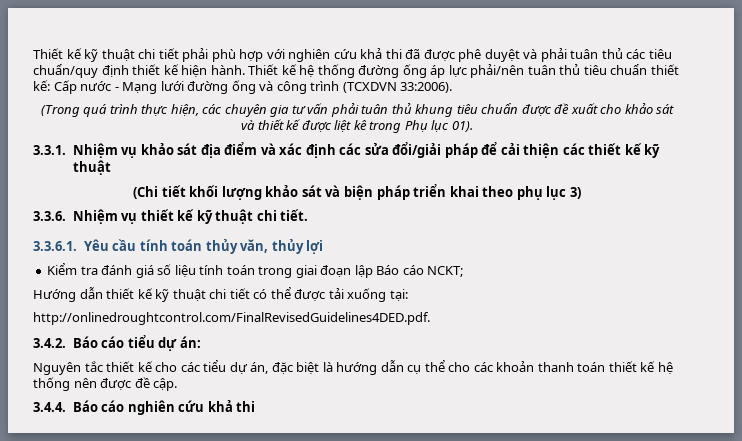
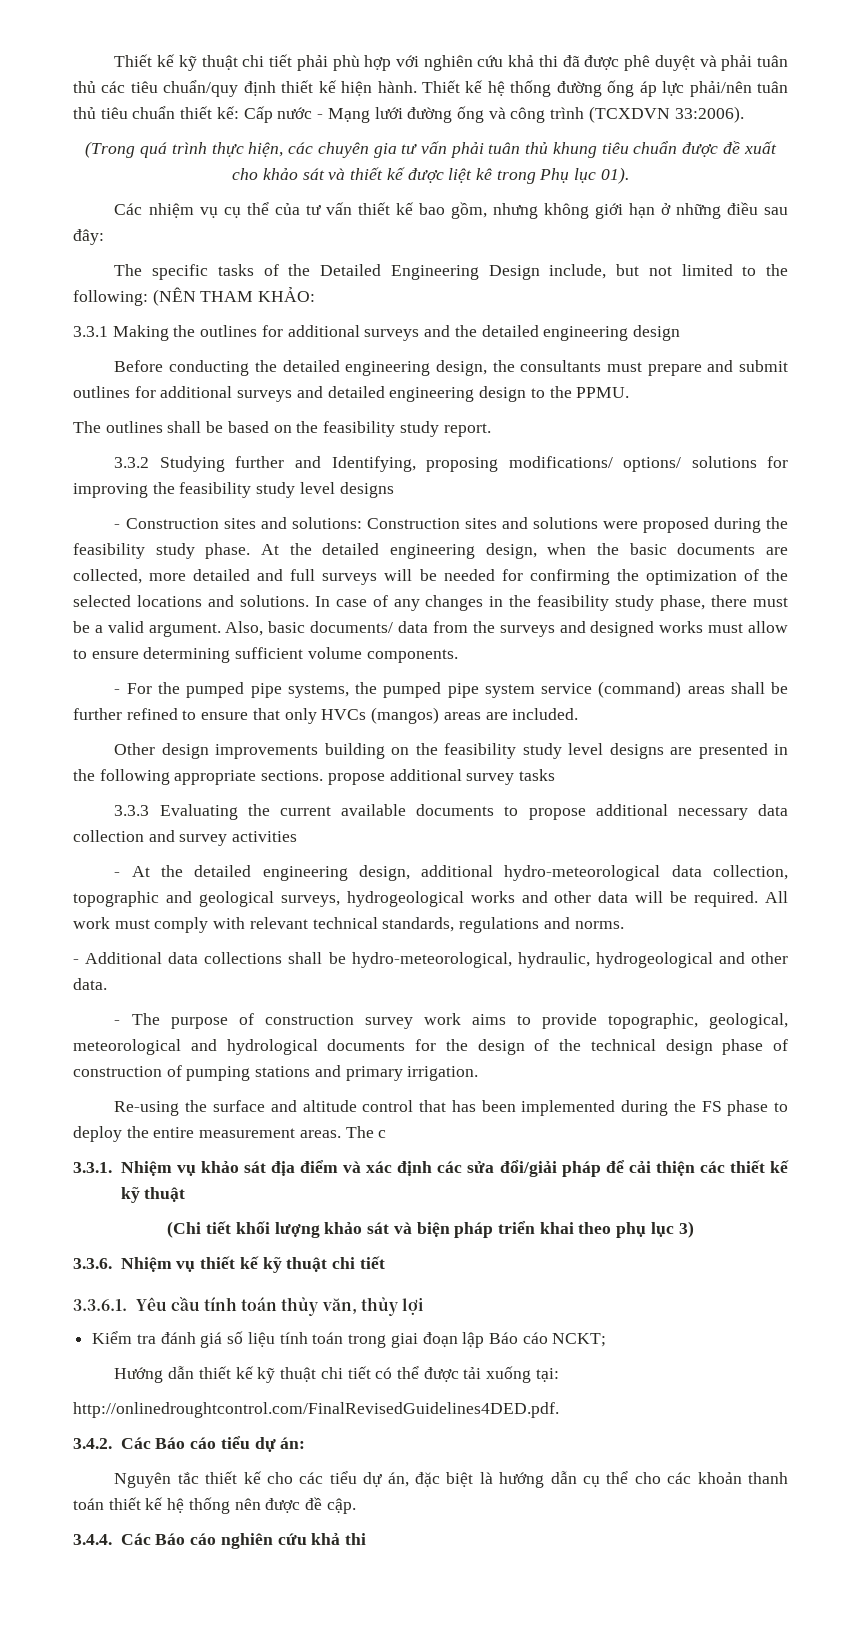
(473, 126) none -> [114,202,789,219] [73,229,104,245] [114,264,789,280] [73,287,316,306] [73,325,680,341] [114,360,788,376] [73,386,630,402] [73,421,491,437] [114,456,788,472] [73,482,394,498] [114,517,788,533] [73,543,788,559] [73,569,788,585] [73,595,788,611] [73,621,789,637] [73,647,458,663] [114,681,789,698] [73,707,579,724] [114,743,788,759] [73,769,556,785] [114,804,788,820] [73,830,298,846] [114,865,789,881] [73,891,788,907] [73,917,624,933] [73,952,789,968] [73,978,107,990] [114,1013,788,1029] [73,1039,788,1055] [73,1065,479,1081] [114,1100,789,1116] [73,1126,387,1142] // Các nhiệm vụ cụ thể của tư vấn thiết kế bao gồm, nhưng không giới hạn ở những điều sau đây: // The specific tasks of the Detailed Engineering Design include, but not limited to the following: (NÊN THAM KHẢO: // 3.3.1 Making the outlines for additional surveys and the detailed engineering design // Before conducting the detailed engineering design, the consultants must prepare and submit outlines for additional surveys and detailed engineering design to the PPMU. // The outlines shall be based on the feasibility study report. // 3.3.2 Studying further and Identifying, proposing modifications/ options/ solutions for improving the feasibility study level designs // - Construction sites and solutions: Construction sites and solutions were proposed during the feasibility study phase. At the detailed engineering design, when the basic documents are collected, more detailed and full surveys will be needed for confirming the optimization of the selected locations and solutions. In case of any changes in the feasibility study phase, there must be a valid argument. Also, basic documents/ data from the surveys and designed works must allow to ensure determining sufficient volume components. // - For the pumped pipe systems, the pumped pipe system service (command) areas shall be further refined to ensure that only HVCs (mangos) areas are included. // Other design improvements building on the feasibility study level designs are presented in the following appropriate sections. propose additional survey tasks // 3.3.3 Evaluating the current available documents to propose additional necessary data collection and survey activities // - At the detailed engineering design, additional hydro-meteorological data collection, topographic and geological surveys, hydrogeological works and other data will be required. All work must comply with relevant technical standards, regulations and norms. // - Additional data collections shall be hydro-meteorological, hydraulic, hydrogeological and other data. // - The purpose of construction survey work aims to provide topographic, geological, meteorological and hydrological documents for the design of the technical design phase of construction of pumping stations and primary irrigation. // Re-using the surface and altitude control that has been implemented during the FS phase to deploy the entire measurement areas. The c
[280,209,309,221] tiết. -> [359,1256,385,1269] tiết
(66, 343) none -> [120,1437,151,1449] Các
(66, 407) none -> [120,1533,151,1545] Các

